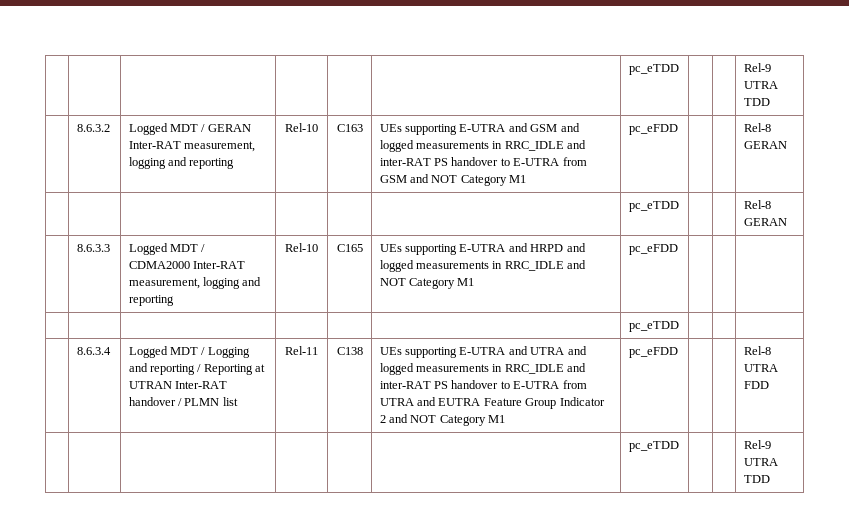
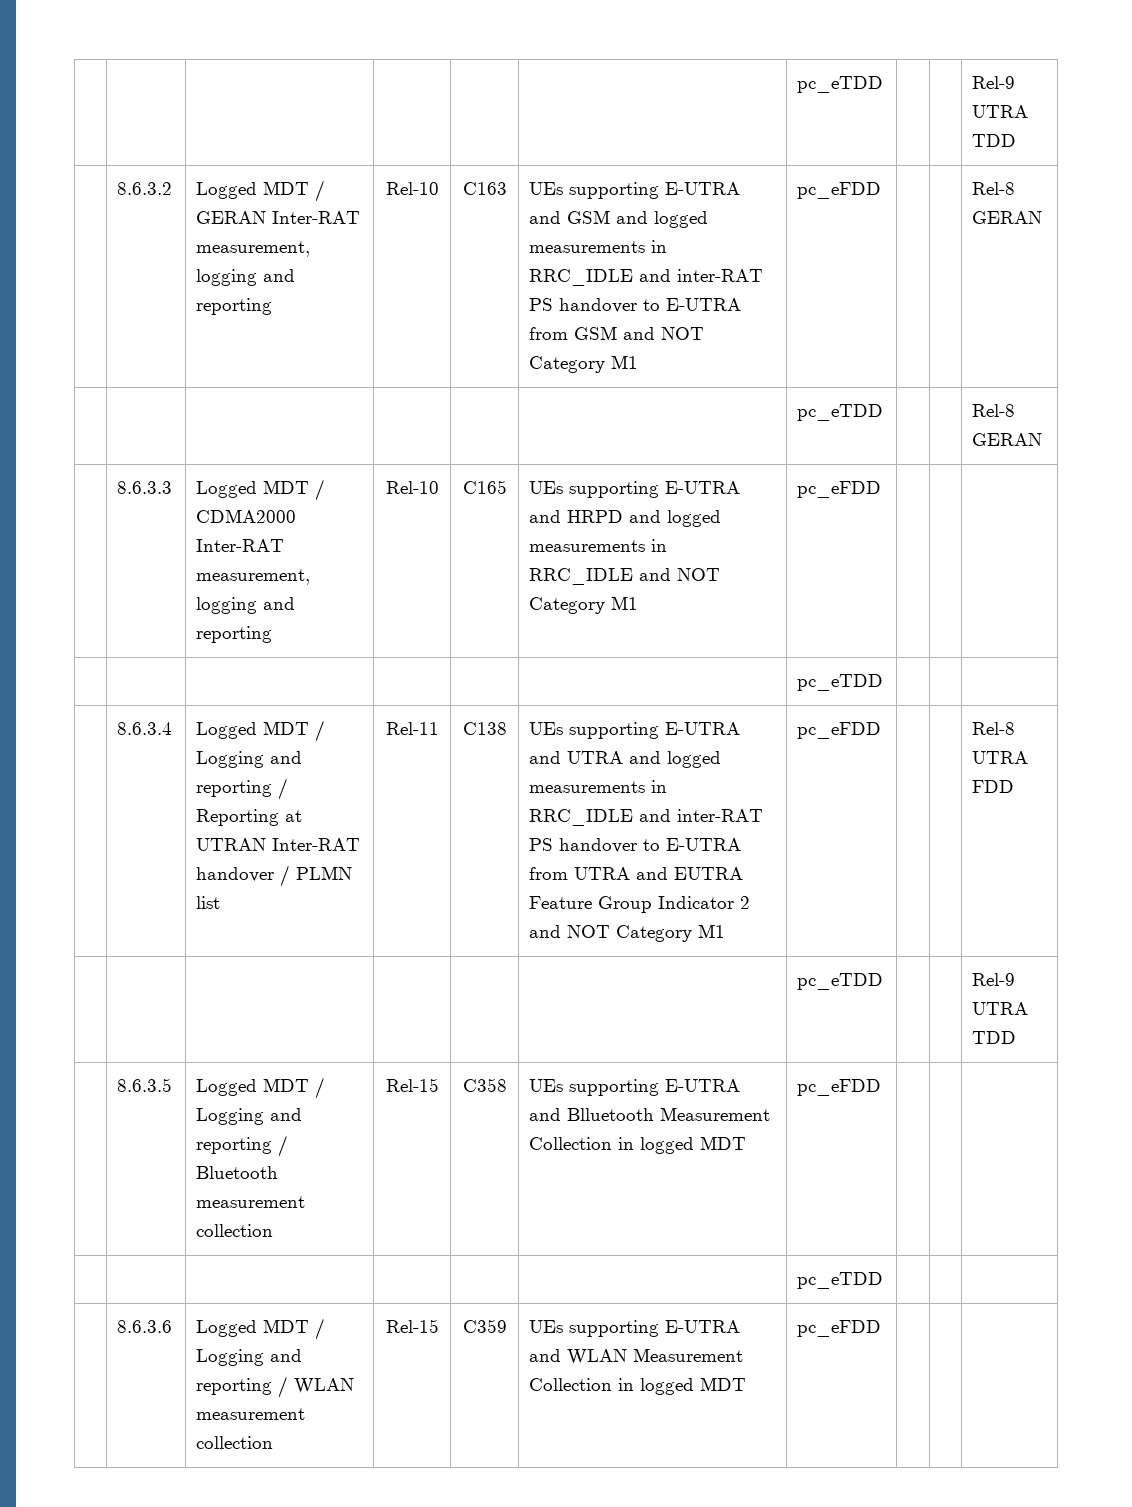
(770, 479) none -> [117,1078,173,1092] [196,1077,326,1099] [196,1108,303,1125] [196,1135,289,1157] [196,1166,279,1179] [196,1196,306,1208] [196,1224,274,1237] [385,1078,439,1092] [462,1078,507,1092] [529,1079,741,1096] [529,1107,771,1121] [529,1136,747,1154] [797,1079,882,1096] [797,1272,884,1289] [117,1320,173,1333] [196,1318,326,1340] [196,1349,303,1366] [196,1376,355,1398] [196,1408,306,1420] [196,1436,274,1449] [385,1319,439,1333] [462,1319,507,1333] [529,1320,741,1337] [529,1348,744,1365] [529,1377,747,1395] [797,1320,882,1337] // | 8.6.3.5 | Logged MDT / Logging and reporting / Bluetooth measurement collection | Rel-15 | C358 | UEs supporting E-UTRA and Blluetooth Measurement Collection in logged MDT | pc_eFDD | | | // | | | | | | pc_eTDD | | | // | 8.6.3.6 | Logged MDT / Logging and reporting / WLAN measurement collection | Rel-15 | C359 | UEs supporting E-UTRA and WLAN Measurement Collection in logged MDT | pc_eFDD | | |

